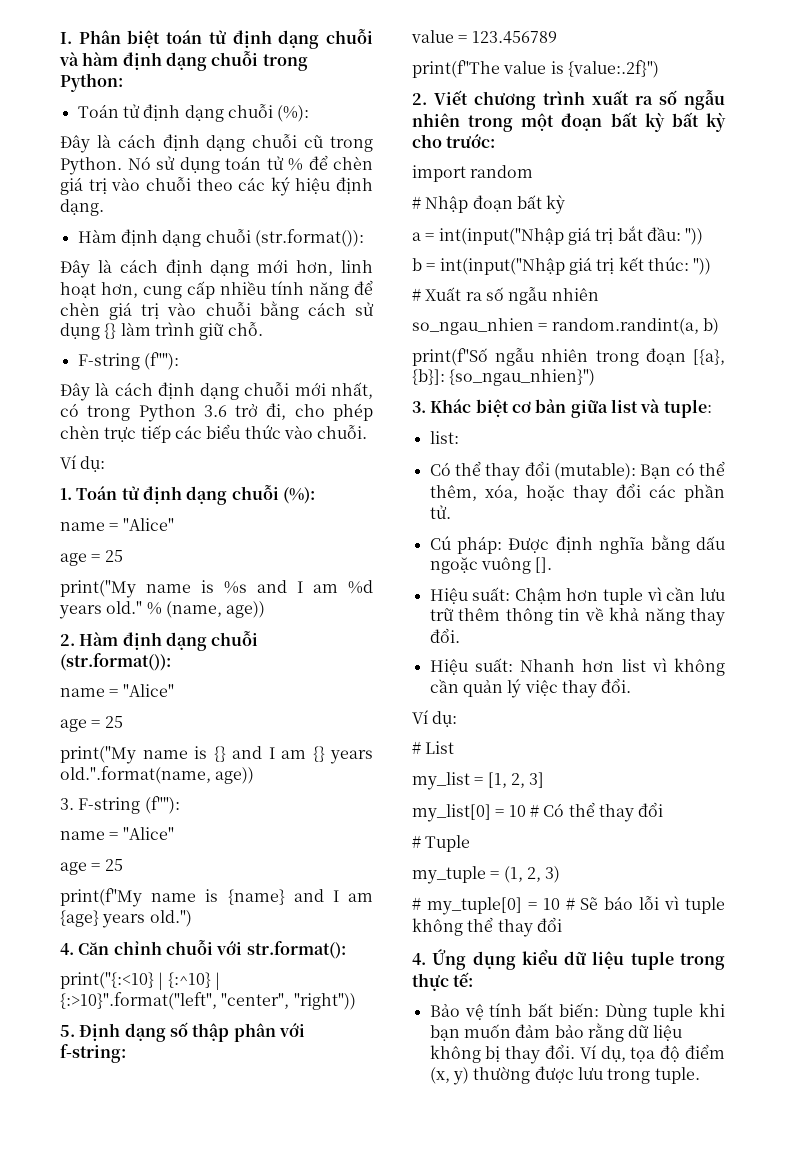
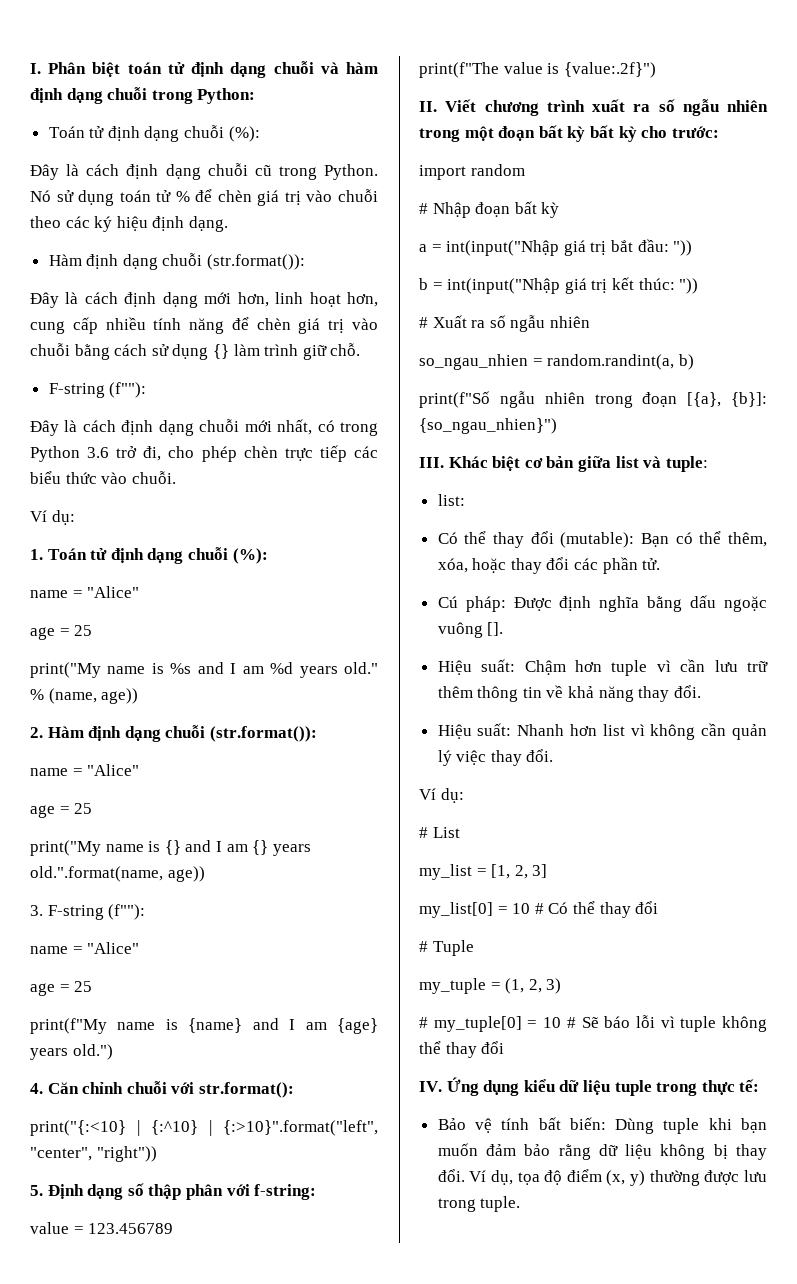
[412,93,427,105] 2. -> [419,101,437,112] II.
[412,401,426,413] 3. -> [419,457,444,468] III.
[412,953,426,965] 4. -> [419,1081,442,1092] IV.

